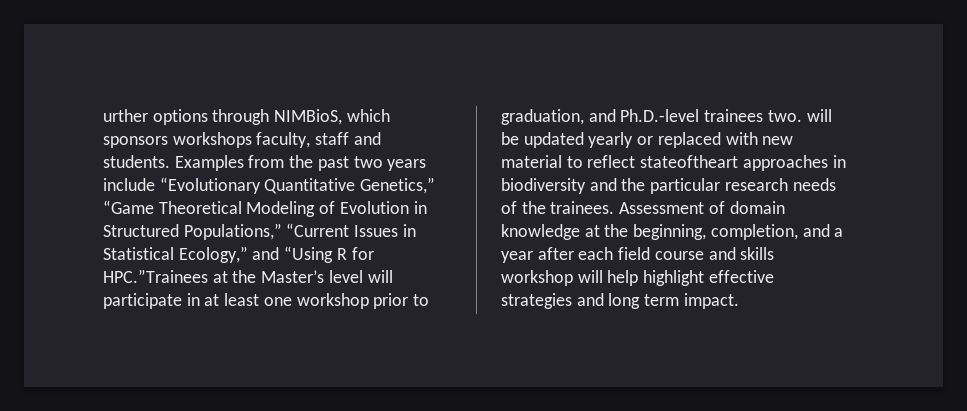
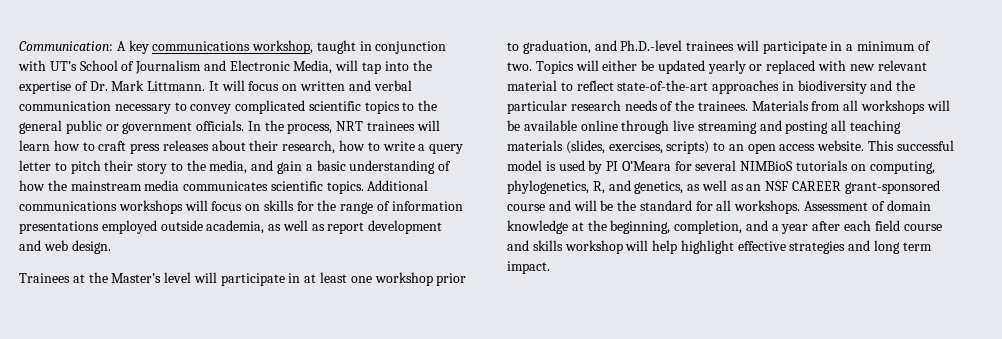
[103,109,390,125] [103,132,381,148] [103,155,427,171] [103,177,436,194] [103,200,427,217] [103,223,416,240] [103,246,374,263] [103,269,208,283] urther options through NIMBioS, which sponsors workshops faculty, staff and students. Examples from the past two years include “Evolutionary Quantitative Genetics,” “Game Theoretical Modeling of Evolution in Structured Populations,” “Current Issues in Statistical Ecology,” and “Using R for HPC.”Trainees -> [19,40,447,54] [18,60,432,74] [19,80,412,94] [19,100,438,114] [19,120,440,134] [19,140,464,154] [19,160,452,174] [19,180,429,194] [19,200,463,214] [19,220,443,234] [19,240,111,254] [19,273,70,283] Communication: A key communications workshop, taught in conjunction with UT’s School of Journalism and Electronic Media, will tap into the expertise of Dr. Mark Littmann. It will focus on written and verbal communication necessary to convey complicated scientific topics to the general public or government officials. In the process, NRT trainees will learn how to craft press releases about their research, how to write a query letter to pitch their story to the media, and gain a basic understanding of how the mainstream media communicates scientific topics. Additional communications workshops will focus on skills for the range of information presentations employed outside academia, as well as report development and web design. // Trainees
[767,109,832,122] two. will -> [735,40,931,54] [507,60,638,74] will participate in a minimum of two. Topics will either
(794, 140) none -> [877,60,927,71] relevant
[640,155,739,168] stateoftheart -> [617,80,709,91] state-of-the-art
(615, 207) none -> [751,100,950,114] [507,120,902,134] [507,140,954,154] [507,160,935,174] [507,180,940,194] [507,200,801,214] Materials from all workshops will be available online through live streaming and posting all teaching materials (slides, exercises, scripts) to an open access website. This successful model is used by PI O’Meara for several NIMBioS tutorials on computing, phylogenetics, R, and genetics, as well as an NSF CAREER grant-sponsored course and will be the standard for all workshops.

